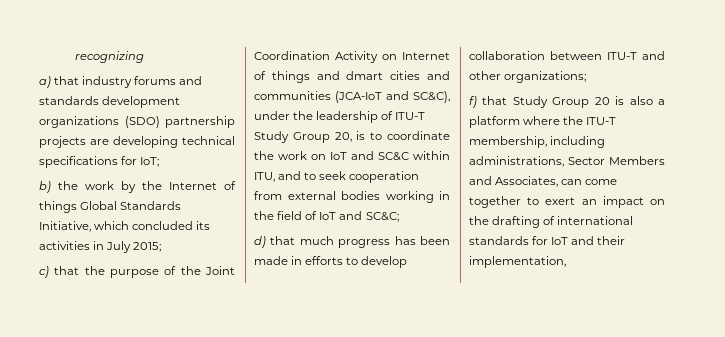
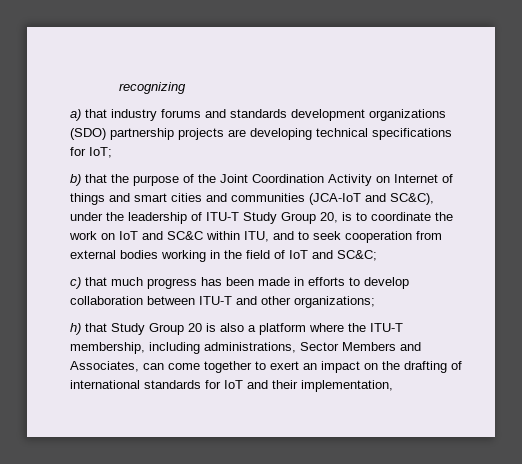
[58,181,236,193] [39,201,182,213] [39,221,211,232] [39,241,162,253] [39,266,49,278] the work by the Internet of things Global Standards Initiative, which concluded its activities in July 2015; // c) -> (81, 180) none
[346,71,384,80] dmart -> [134,193,167,202] smart
[254,236,266,248] d) -> [70,277,81,289] c)
[469,96,477,108] f) -> [70,323,81,335] h)

